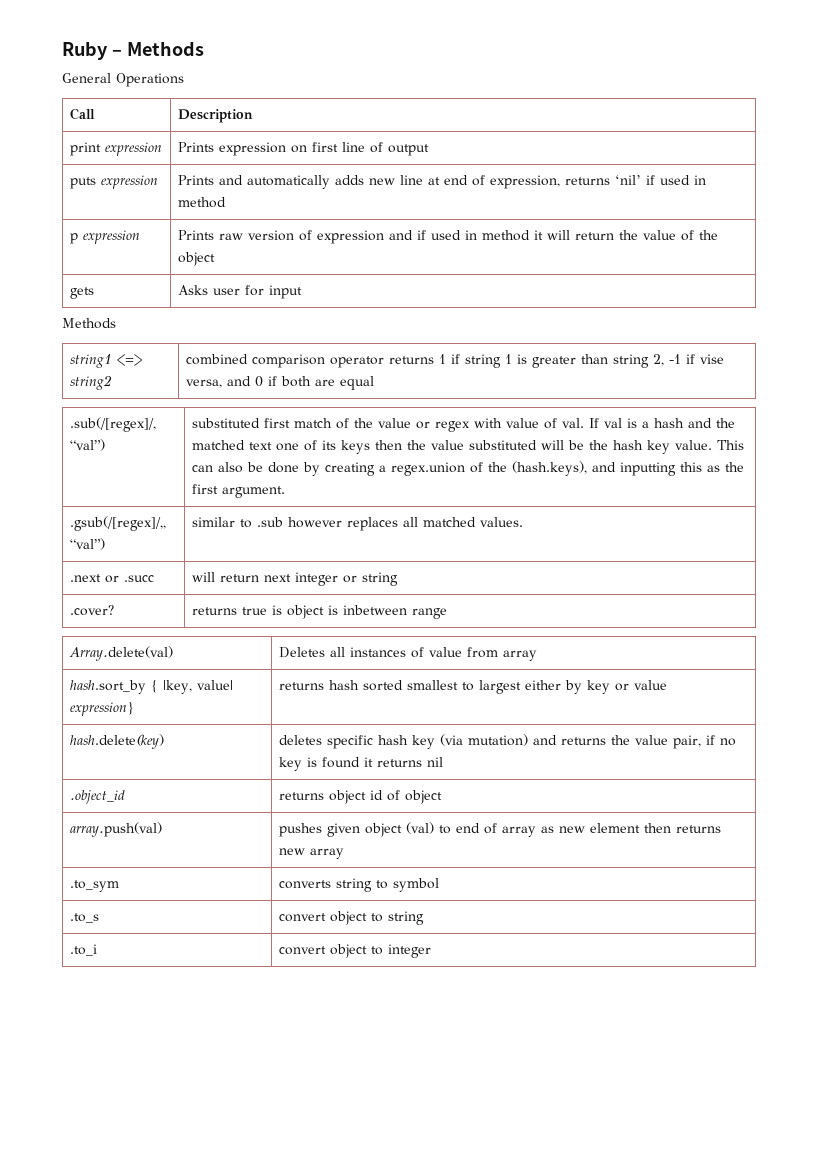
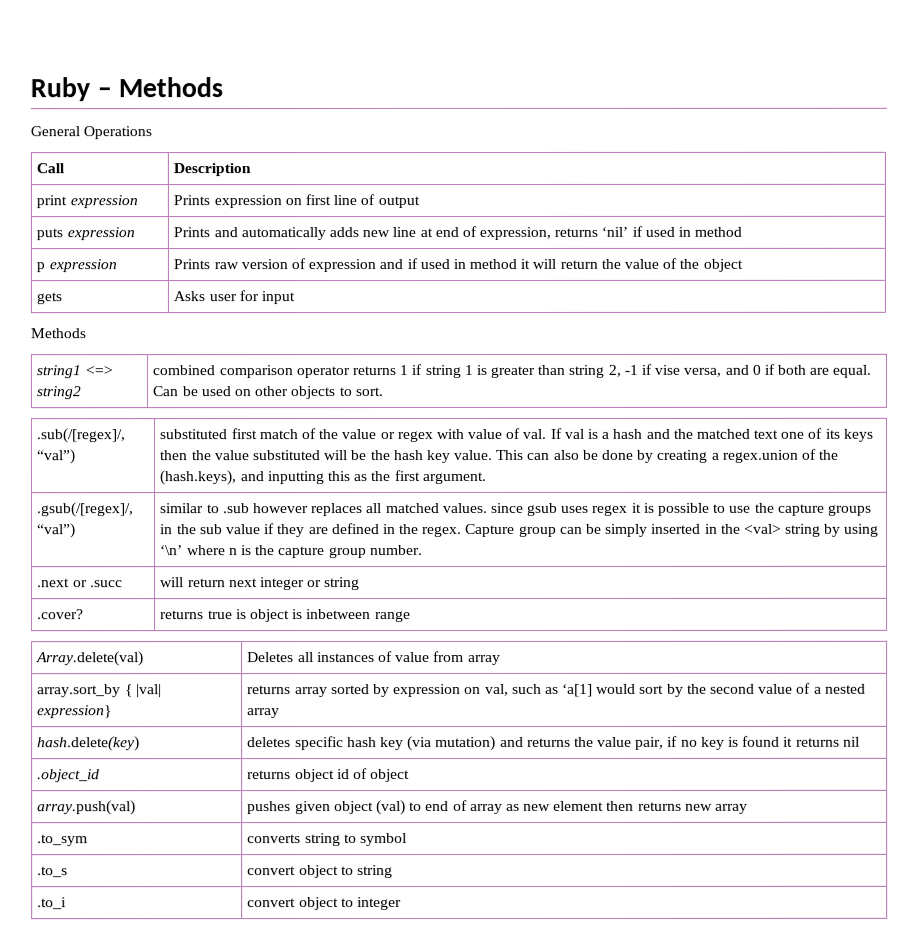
[340,376,375,390] equal -> [832,364,872,378] [152,386,383,400] equal. Can be used on other objects to sort.
[70,516,167,531] .gsub(/[regex]/,, -> [37,502,135,518] .gsub(/[regex]/,
(524, 522) none -> [490,502,872,516] [160,523,880,538] [160,545,423,559] since gsub uses regex it is possible to use the capture groups in the sub value if they are defined in the regex. Capture group can be simply inserted in the <val> string by using ‘\n’ where n is the capture group number.
[70,680,234,694] [70,702,135,716] [279,680,668,694] hash.sort_by { |key, value| expression} | returns hash sorted smallest to largest either by key or value -> [37,684,162,698] [37,705,113,719] [247,682,866,698] [247,708,281,719] array.sort_by { |val| expression} | returns array sorted by expression on val, such as ‘a[1] would sort by the second value of a nested array

